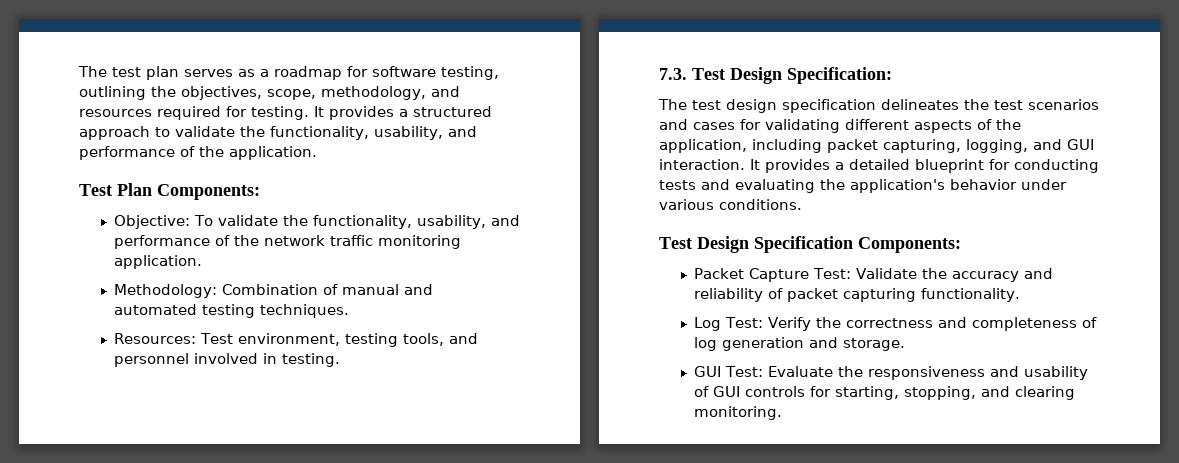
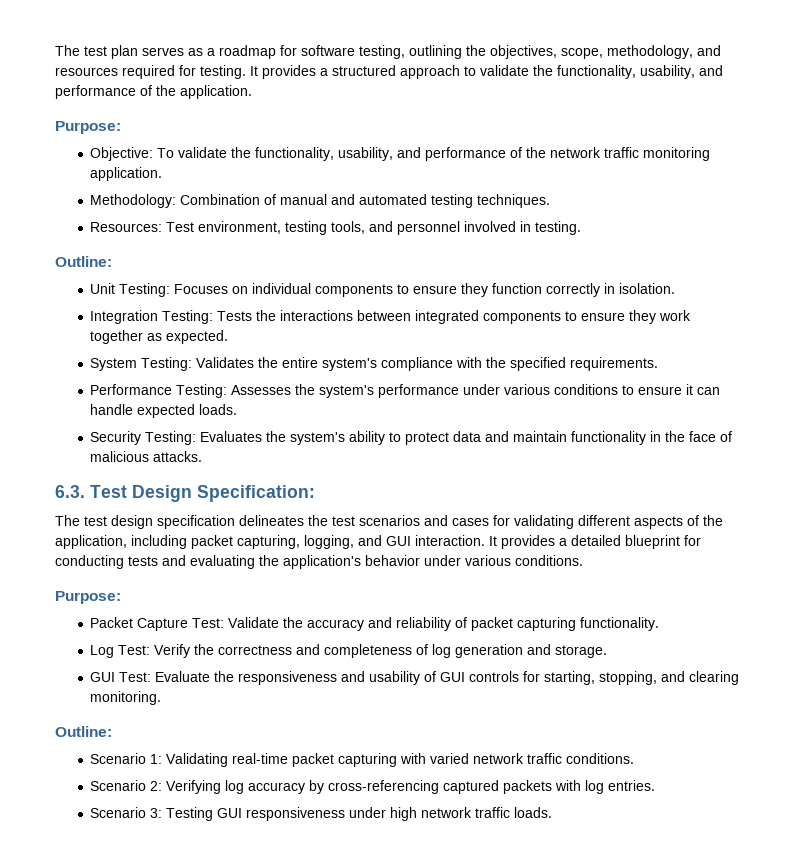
[79,183,260,200] Test Plan Components: -> [55,121,121,134] Purpose:
[659,68,687,80] 7.3. -> [55,256,112,267] [90,283,676,297] [90,310,692,324] [90,330,229,344] [90,357,659,371] [90,384,721,398] [90,404,238,418] [90,431,733,445] [90,451,203,462] [55,485,85,498] Outline: // Unit Testing: Focuses on individual components to ensure they function correctly in isolation. // Integration Testing: Tests the interactions between integrated components to ensure they work together as expected. // System Testing: Validates the entire system's compliance with the specified requirements. // Performance Testing: Assesses the system's performance under various conditions to ensure it can handle expected loads. // Security Testing: Evaluates the system's ability to protect data and maintain functionality in the face of malicious attacks. // 6.3.
[659,236,961,253] Test Design Specification Components: -> [55,591,121,604] Purpose:
(782, 413) none -> [55,726,112,737] [90,753,635,767] [90,780,656,794] [90,807,553,821] // Outline: // Scenario 1: Validating real-time packet capturing with varied network traffic conditions. // Scenario 2: Verifying log accuracy by cross-referencing captured packets with log entries. // Scenario 3: Testing GUI responsiveness under high network traffic loads.

